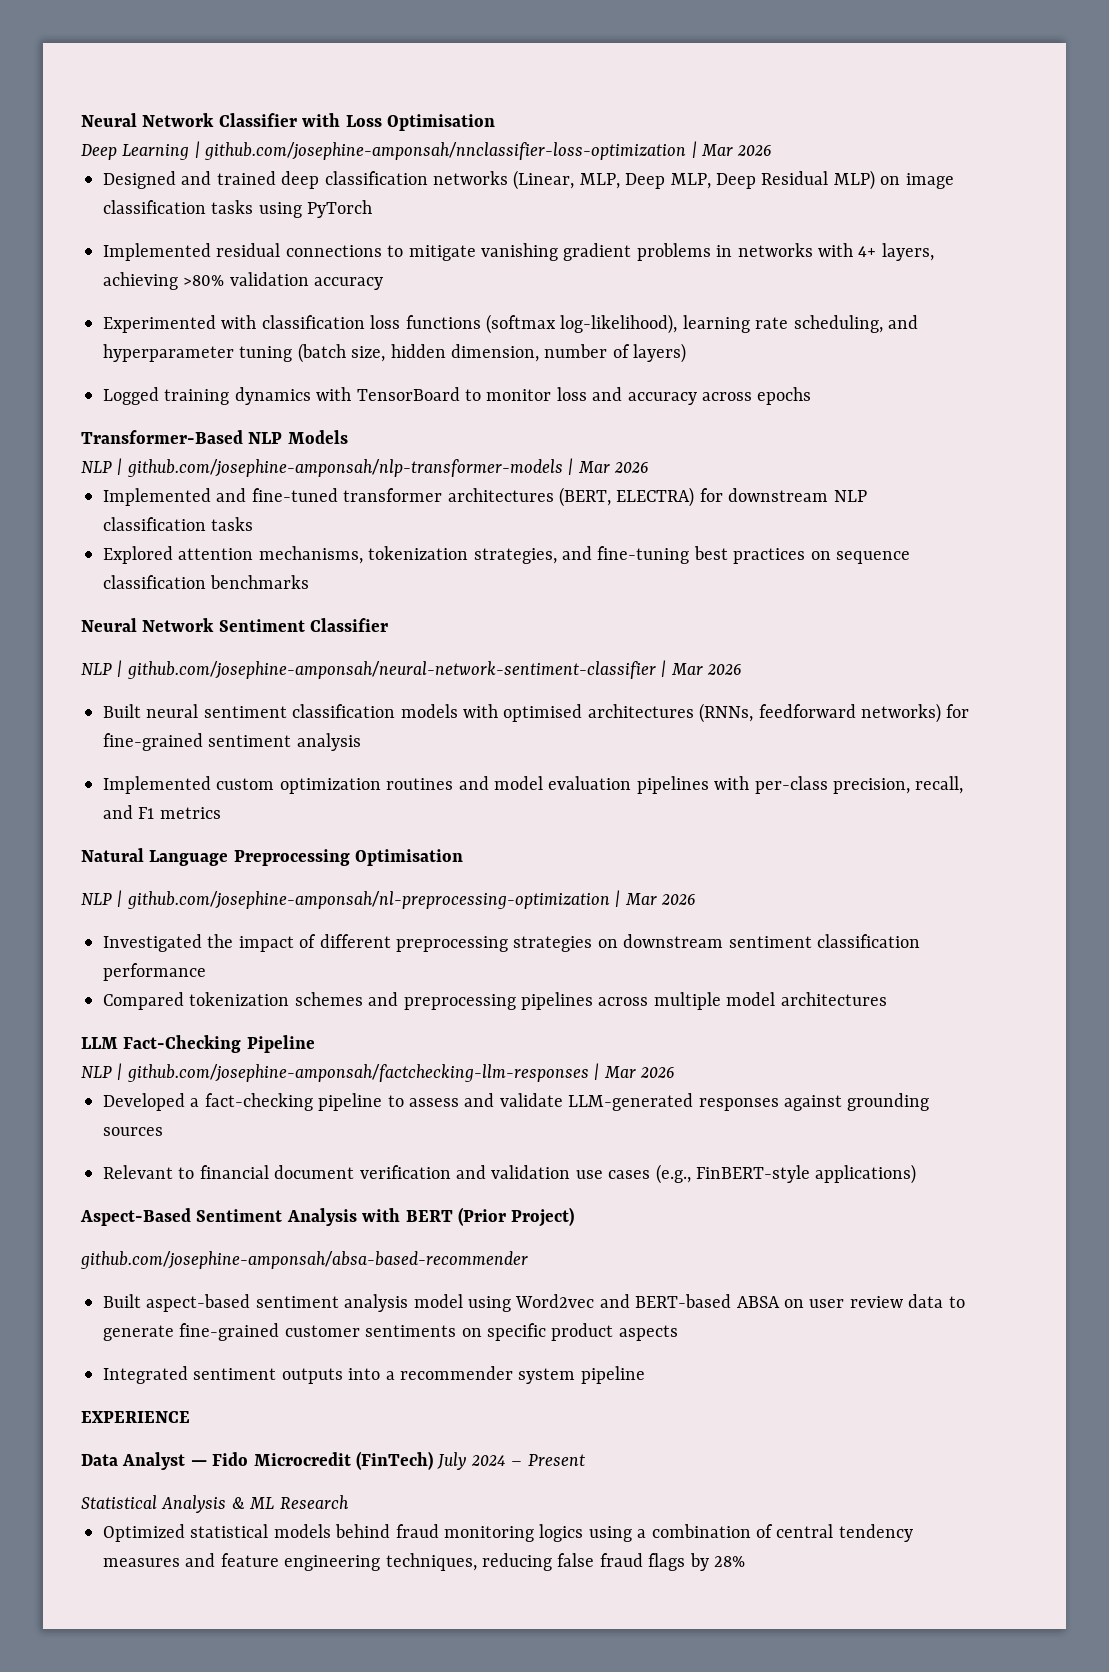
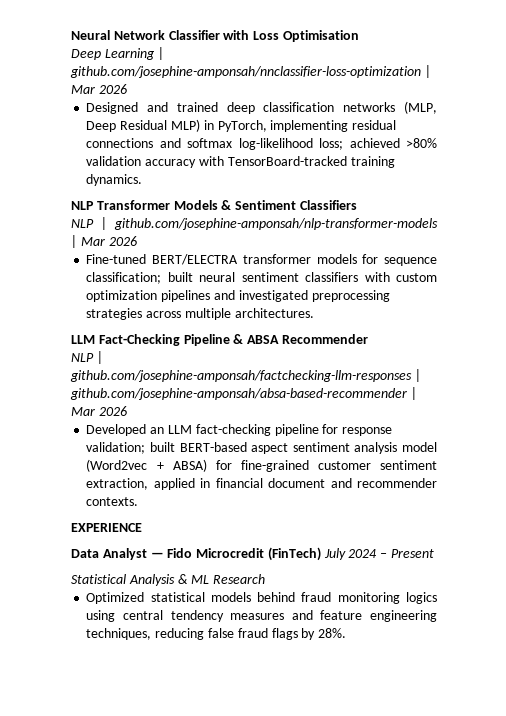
[513,170,954,190] [103,200,373,218] [103,243,934,261] [103,272,384,290] [103,314,918,334] [103,343,687,363] [103,387,812,405] [81,430,348,444] (Linear, MLP, Deep MLP, Deep Residual MLP) on image classification tasks using PyTorch // Implemented residual connections to mitigate vanishing gradient problems in networks with 4+ layers, achieving >80% validation accuracy // Experimented with classification loss functions (softmax log-likelihood), learning rate scheduling, and hyperparameter tuning (batch size, hidden dimension, number of layers) // Logged training dynamics with TensorBoard to monitor loss and accuracy across epochs // Transformer-Based NLP Models -> [404,101,437,114] [86,119,397,132] [86,138,437,150] [86,156,395,168] [86,174,143,186] [71,200,357,210] (MLP, Deep Residual MLP) in PyTorch, implementing residual connections and softmax log-likelihood loss; achieved >80% validation accuracy with TensorBoard-tracked training dynamics. // NLP Transformer Models & Sentiment Classifiers
[103,487,867,507] [103,517,254,531] [103,546,910,564] [103,575,310,589] [81,618,389,632] [81,660,742,679] [103,703,970,723] [103,733,361,751] [103,776,964,794] [103,805,221,819] [81,848,464,866] [81,890,696,909] [103,934,920,952] [103,963,206,981] [103,992,887,1010] Implemented and fine-tuned transformer architectures (BERT, ELECTRA) for downstream NLP classification tasks // Explored attention mechanisms, tokenization strategies, and fine-tuning best practices on sequence classification benchmarks // Neural Network Sentiment Classifier // NLP | github.com/josephine-amponsah/neural-network-sentiment-classifier | Mar 2026 // Built neural sentiment classification models with optimised architectures (RNNs, feedforward networks) for fine-grained sentiment analysis // Implemented custom optimization routines and model evaluation pipelines with per-class precision, recall, and F1 metrics // Natural Language Preprocessing Optimisation // NLP | github.com/josephine-amponsah/nl-preprocessing-optimization | Mar 2026 // Investigated the impact of different preprocessing strategies on downstream sentiment classification performance // Compared tokenization schemes and preprocessing pipelines across multiple model architectures -> [86,254,438,266] [86,272,437,284] [86,290,390,302] [86,308,314,320] Fine-tuned BERT/ELECTRA transformer models for sequence classification; built neural sentiment classifiers with custom optimization pipelines and investigated preprocessing strategies across multiple architectures.
(315, 1044) none -> [233,334,368,344] & ABSA Recommender
(600, 1071) none -> [70,387,417,400] github.com/josephine-amponsah/absa-based-recommender |
[190,1093,930,1111] [103,1127,163,1136] [103,1164,917,1184] [80,1207,575,1227] [80,1251,528,1269] [103,1294,965,1312] [103,1323,678,1341] [103,1366,645,1384] a fact-checking pipeline to assess and validate LLM-generated responses against grounding sources // Relevant to financial document verification and validation use cases (e.g., FinBERT-style applications) // Aspect-Based Sentiment Analysis with BERT (Prior Project) // github.com/josephine-amponsah/absa-based-recommender // Built aspect-based sentiment analysis model using Word2vec and BERT-based ABSA on user review data to generate fine-grained customer sentiments on specific product aspects // Integrated sentiment outputs into a recommender system pipeline -> [150,424,393,436] [86,442,438,454] [86,459,437,472] [86,478,437,490] [86,497,139,506] an LLM fact-checking pipeline for response validation; built BERT-based aspect sentiment analysis model (Word2vec + ABSA) for fine-grained customer sentiment extraction, applied in financial document and recommender contexts.
[637,1524,773,1538] a combination of -> (116, 616) none
[713,1556,745,1567] 28% -> [318,628,347,638] 28%.

